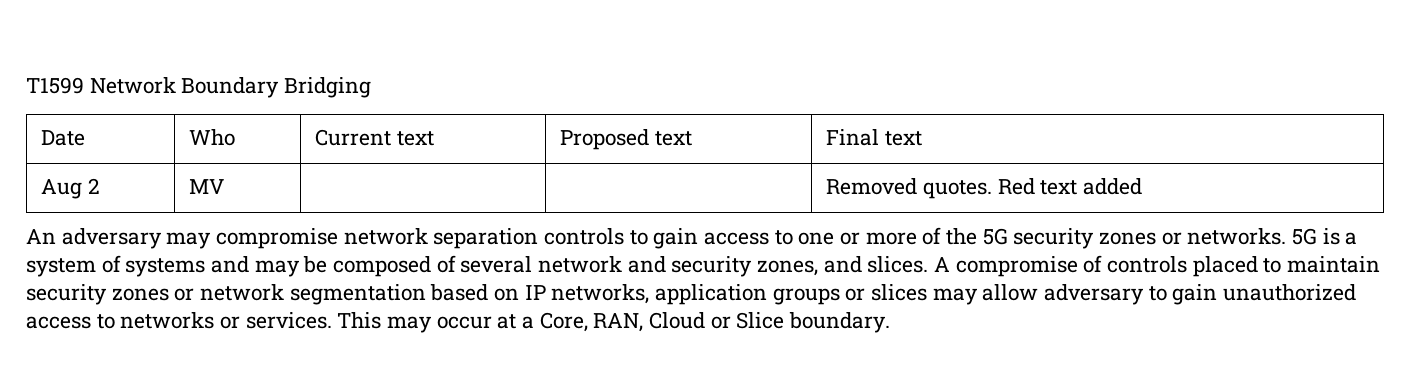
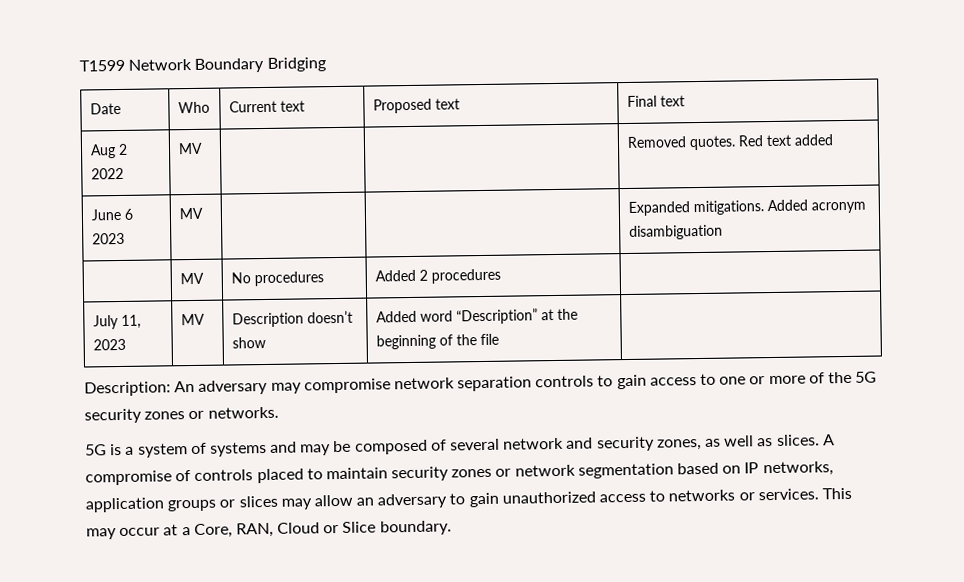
(101, 186) none -> [90,167,124,180] 2022
(1143, 186) // -> [90,208,133,221] [91,232,125,245] [178,207,203,220] [627,199,866,216] [628,224,723,240] [179,272,204,285] [230,271,324,287] [374,268,501,284] [92,314,141,330] [92,338,126,351] [180,313,205,326] [231,310,353,328] [231,336,266,349] [375,308,578,325] [375,333,499,350] [84,381,171,397] // June 6 2023 | MV | | | Expanded mitigations. Added acronym disambiguation // | MV | No procedures | Added 2 procedures | // July 11, 2023 | MV | Description doesn’t show | Added word “Description” at the beginning of the file | // Description:
(1287, 236) none -> (279, 412) //
[823,256,862,273] and -> [704,435,774,447] as well as
(1039, 292) none -> [356,497,375,506] an

